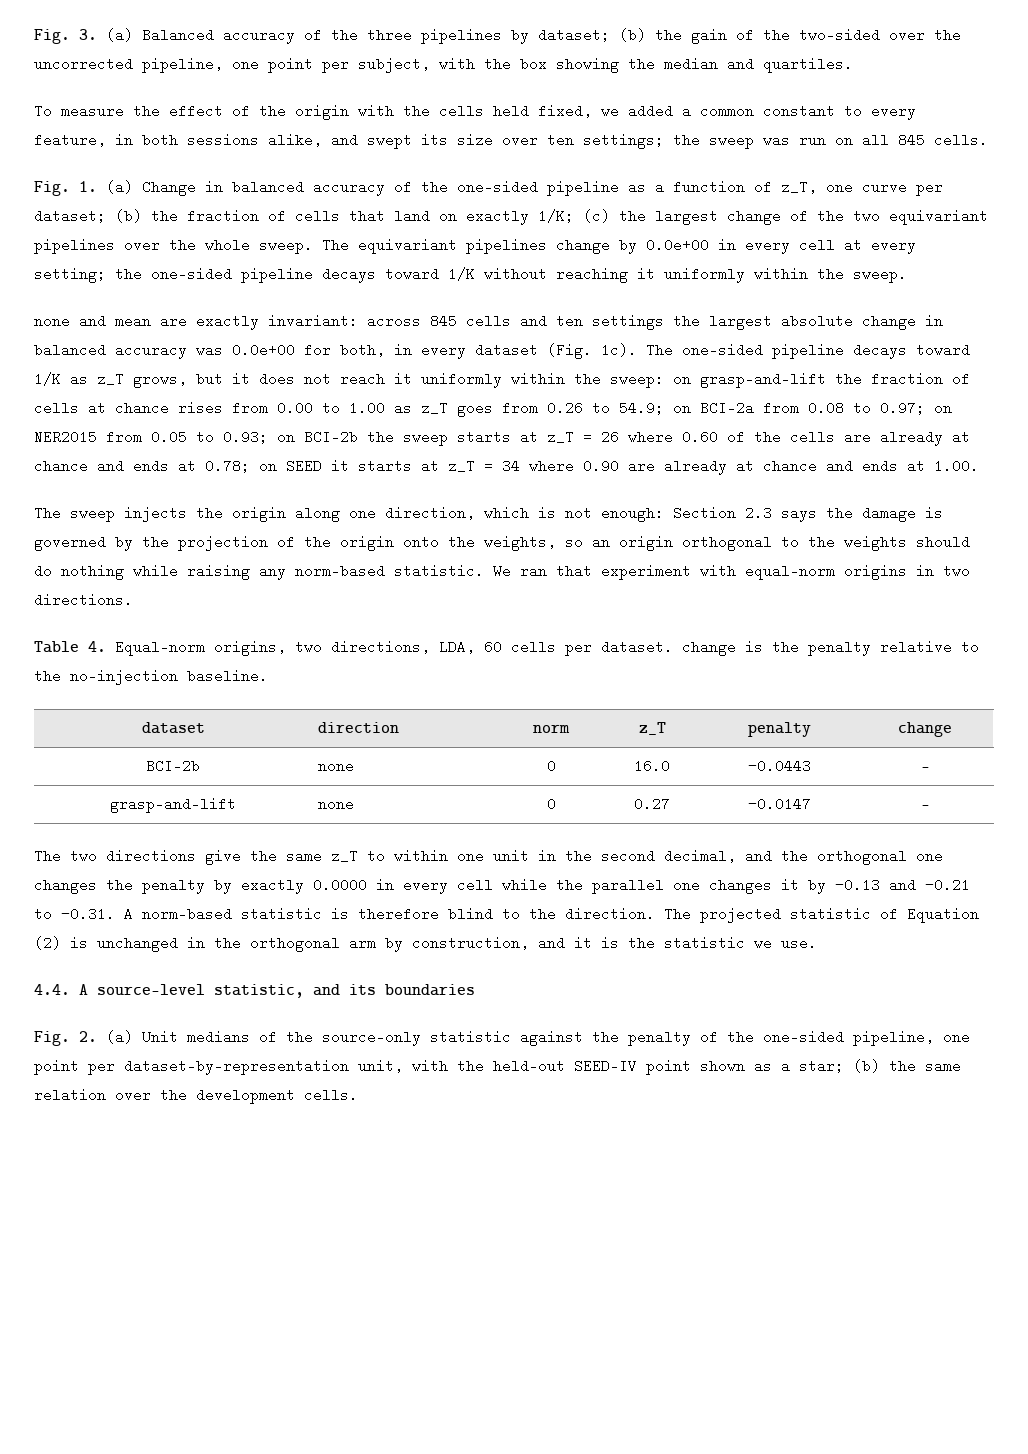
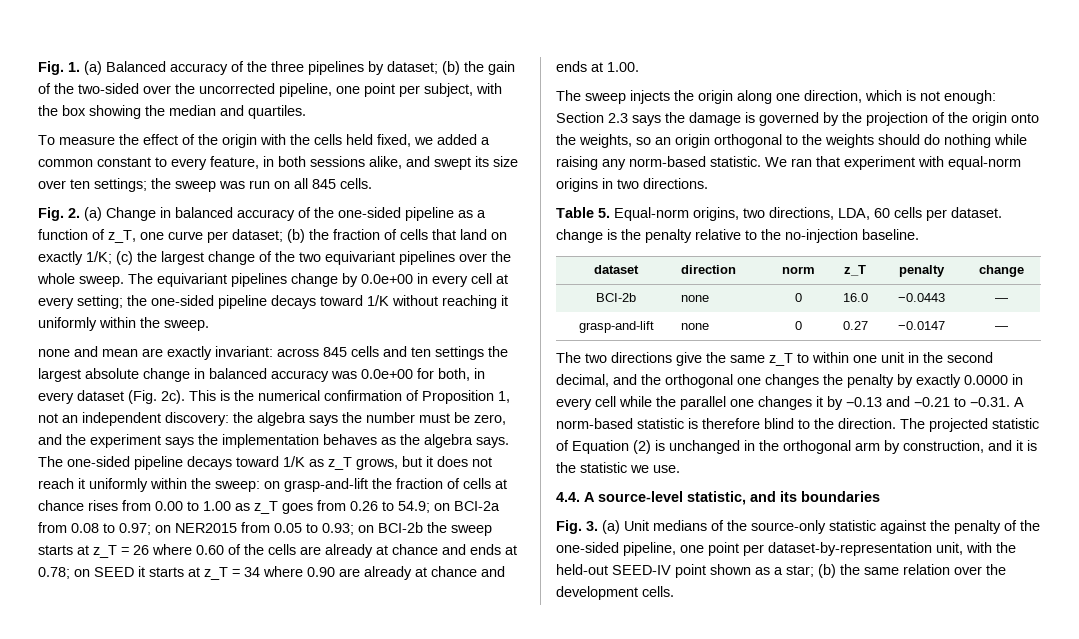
[34,29,97,44] Fig. 3. -> [38,61,80,75] Fig. 1.
[79,181,97,192] 1. -> [68,208,80,218] 2.
[601,343,637,357] 1c). -> [161,390,510,404] [38,412,506,426] [38,434,509,448] 2c). This is the numerical confirmation of Proposition 1, not an independent discovery: the algebra says the number must be zero, and the experiment says the implementation behaves as the algebra says.
[88,641,106,652] 4. -> [598,208,610,218] 5.
[79,1031,97,1042] 2. -> [586,521,598,531] 3.

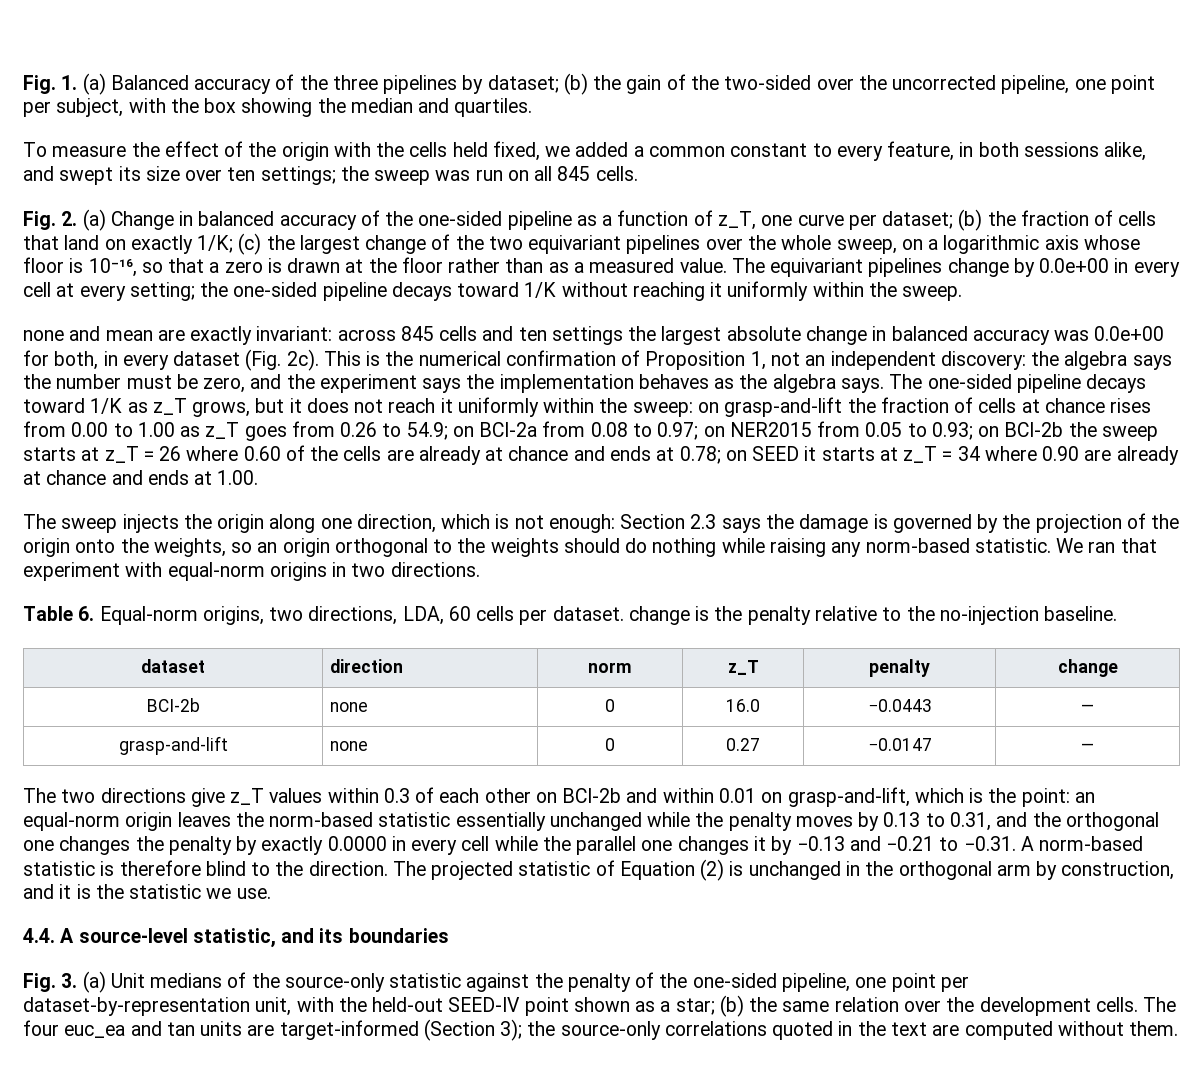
[79,276,124,287] sweep. -> [836,235,1140,254] [23,257,727,277] sweep, on a logarithmic axis whose floor is 10⁻¹⁶, so that a zero is drawn at the floor rather than as a measured value.
[598,208,610,218] 5. -> [78,606,95,621] 6.
[706,352,993,366] [556,374,609,387] the same z_T to within one unit in the second decimal, -> [230,787,1095,807] [23,812,991,831] z_T values within 0.3 of each other on BCI-2b and within 0.01 on grasp-and-lift, which is the point: an equal-norm origin leaves the norm-based statistic essentially unchanged while the penalty moves by 0.13 to 0.31,
(674, 591) none -> [1143,997,1177,1012] [23,1019,1179,1041] The four euc_ea and tan units are target-informed (Section 3); the source-only correlations quoted in the text are computed without them.

